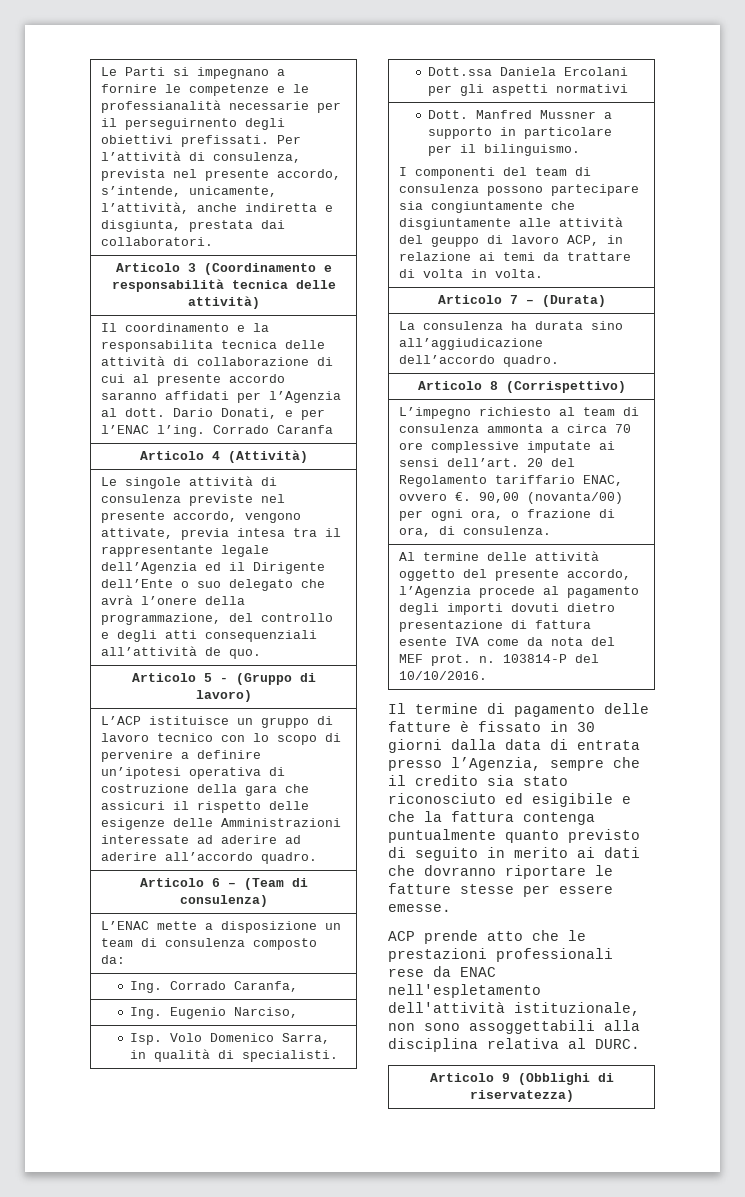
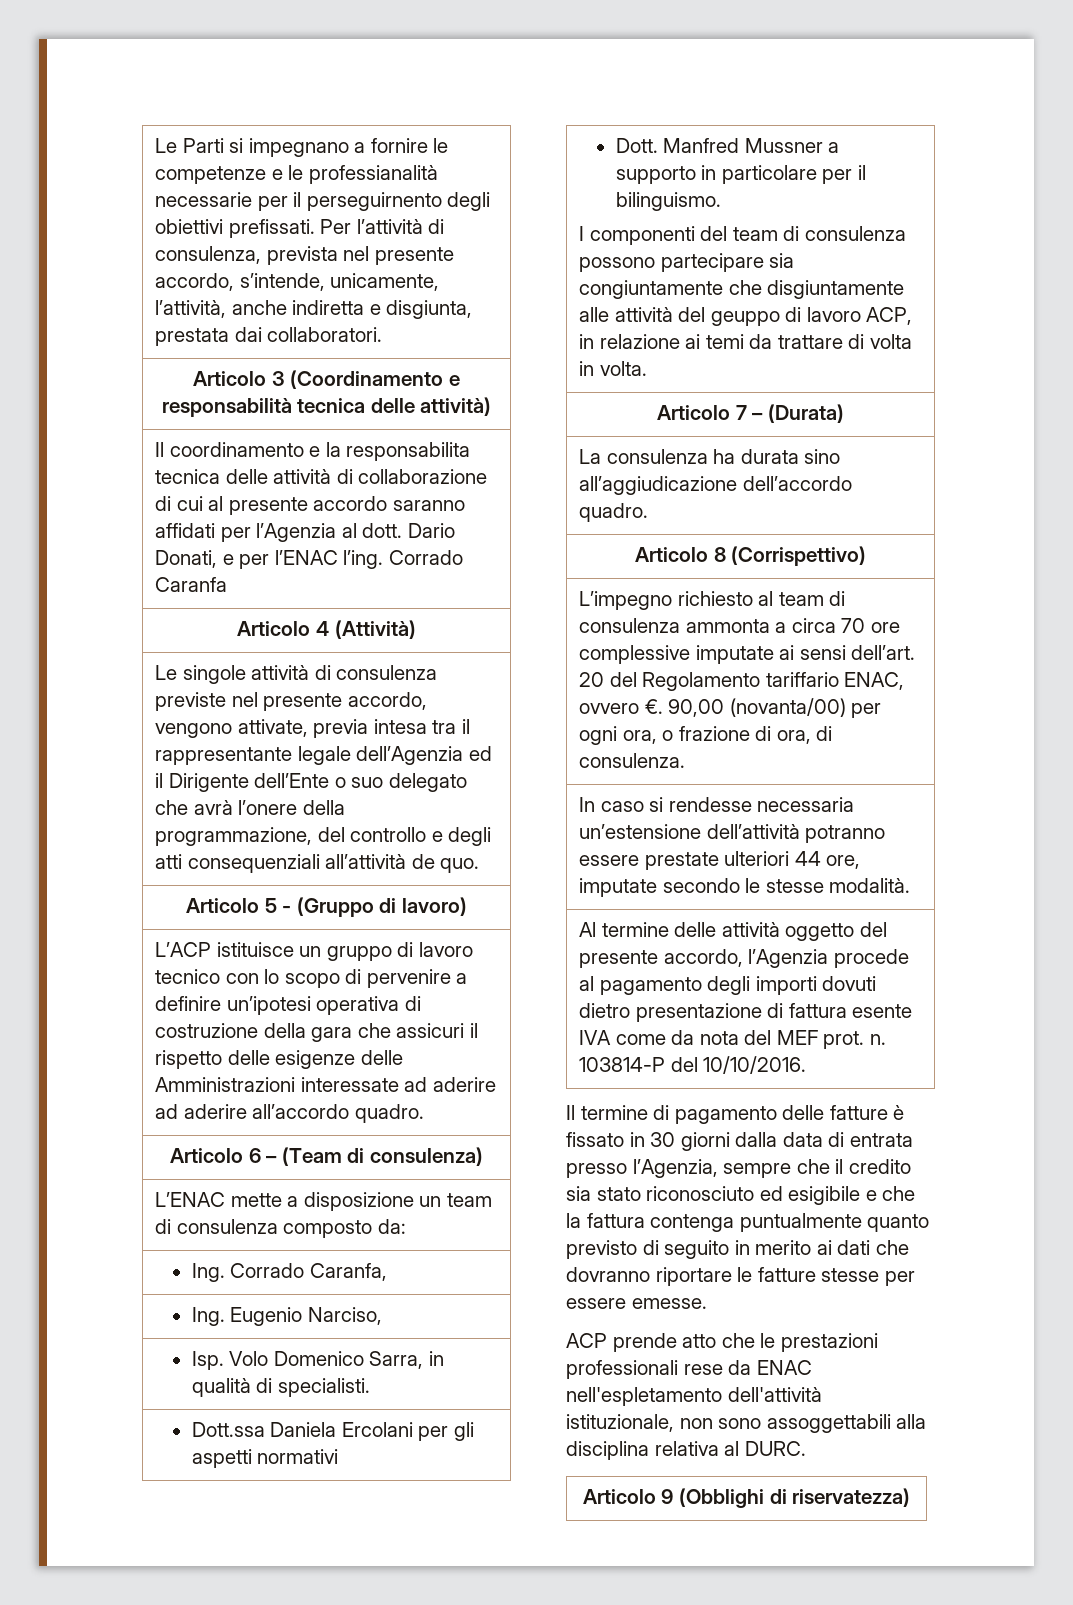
(552, 530) none -> [578,797,855,812] [578,824,886,843] [578,851,861,870] [578,878,911,897] // In caso si rendesse necessaria un’estensione dell’attività potranno essere prestate ulteriori 44 ore, imputate secondo le stesse modalità.

